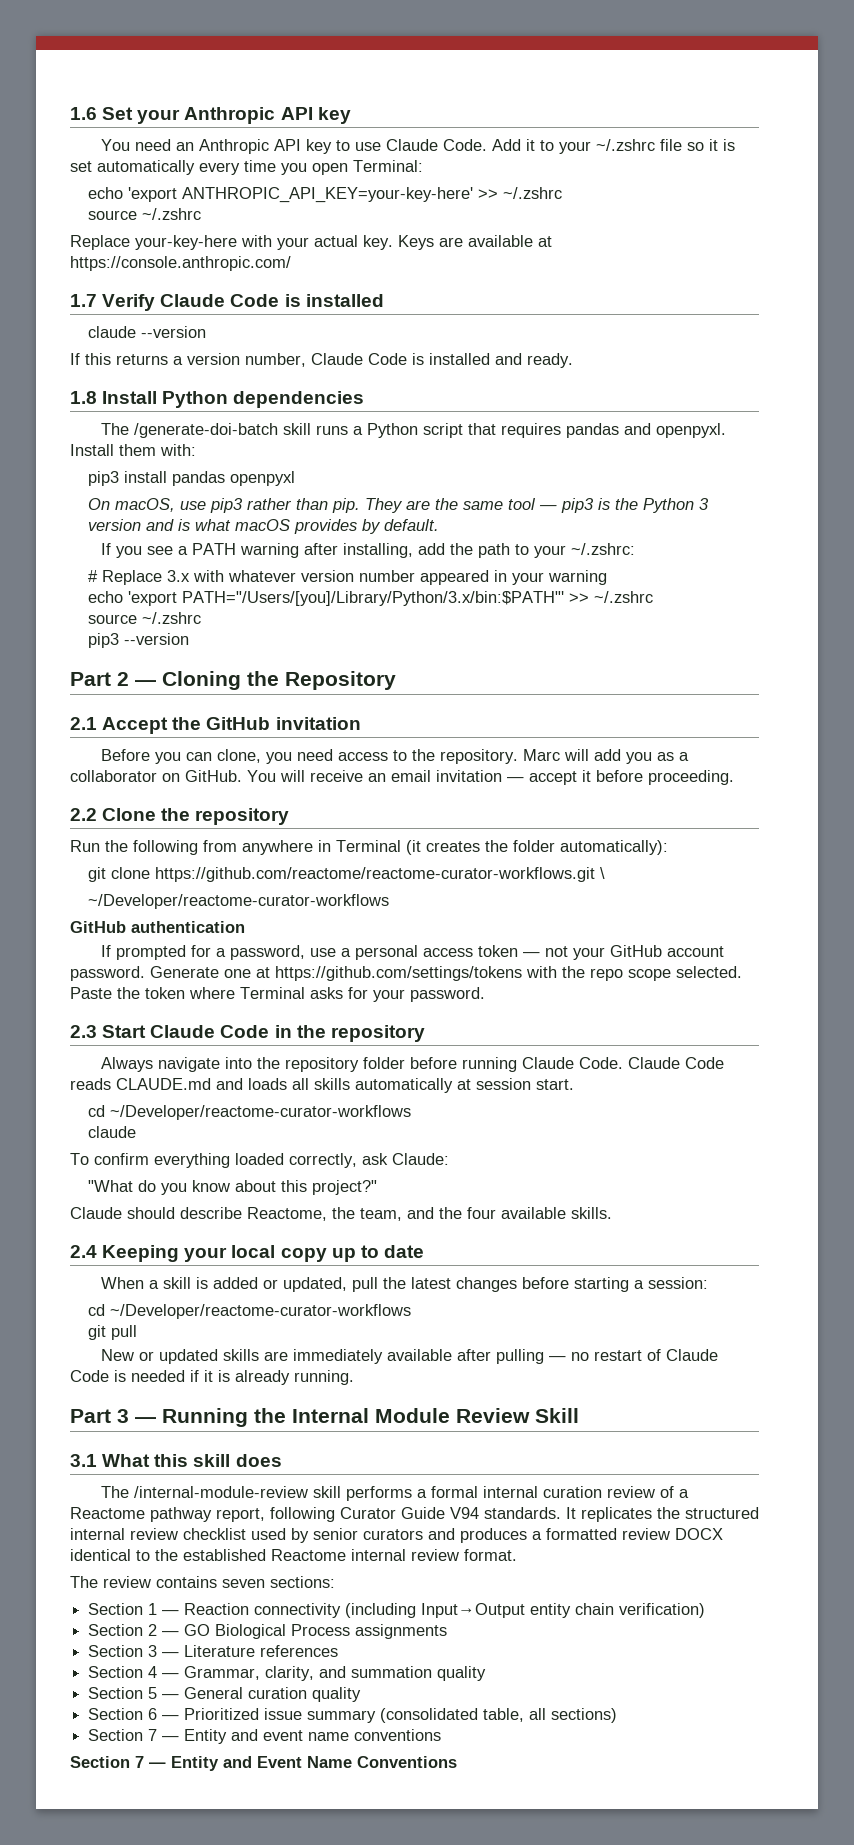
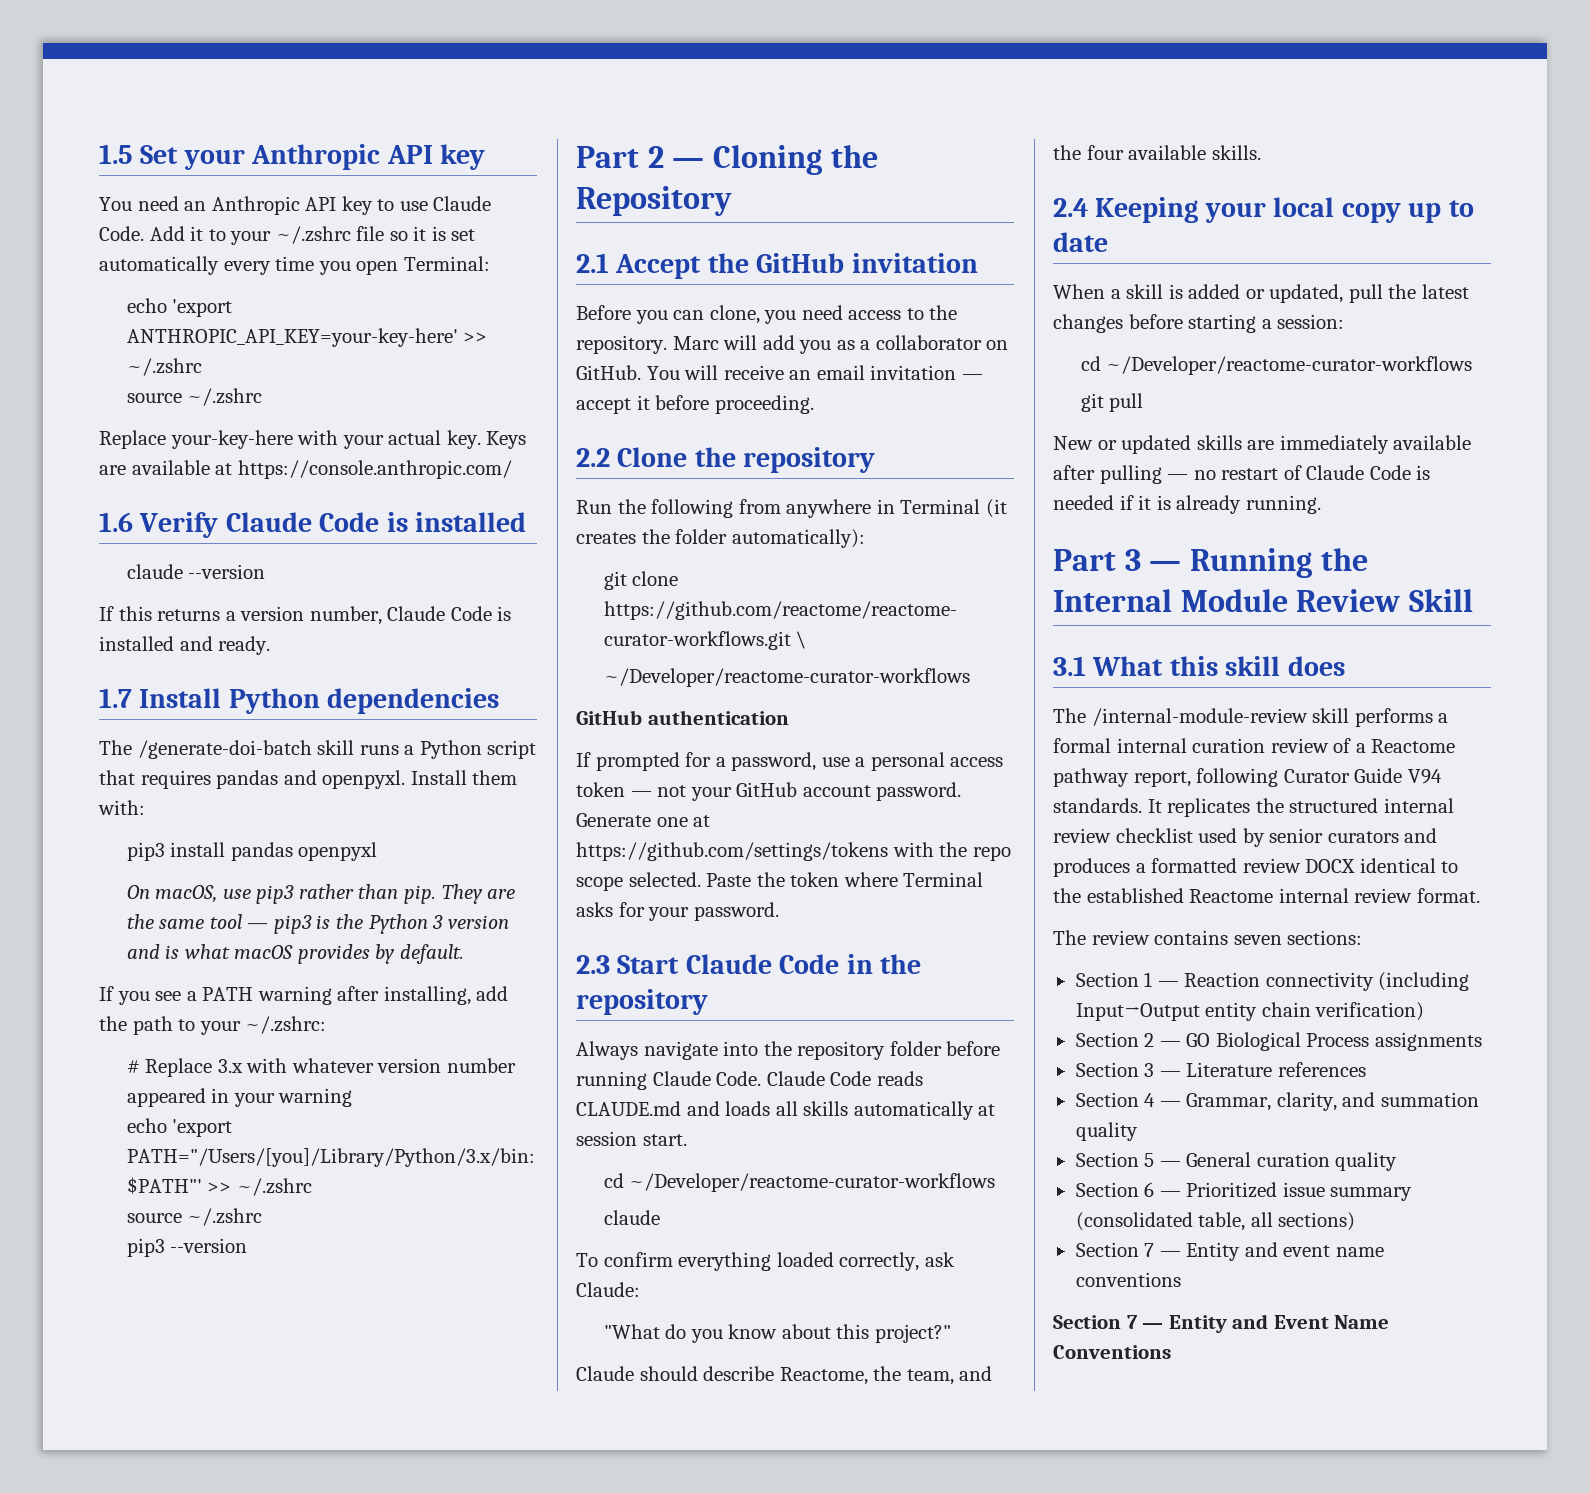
[70,107,97,120] 1.6 -> [99,144,133,164] 1.5
[70,294,97,307] 1.7 -> [99,512,133,532] 1.6
[70,391,97,404] 1.8 -> [99,688,132,708] 1.7

